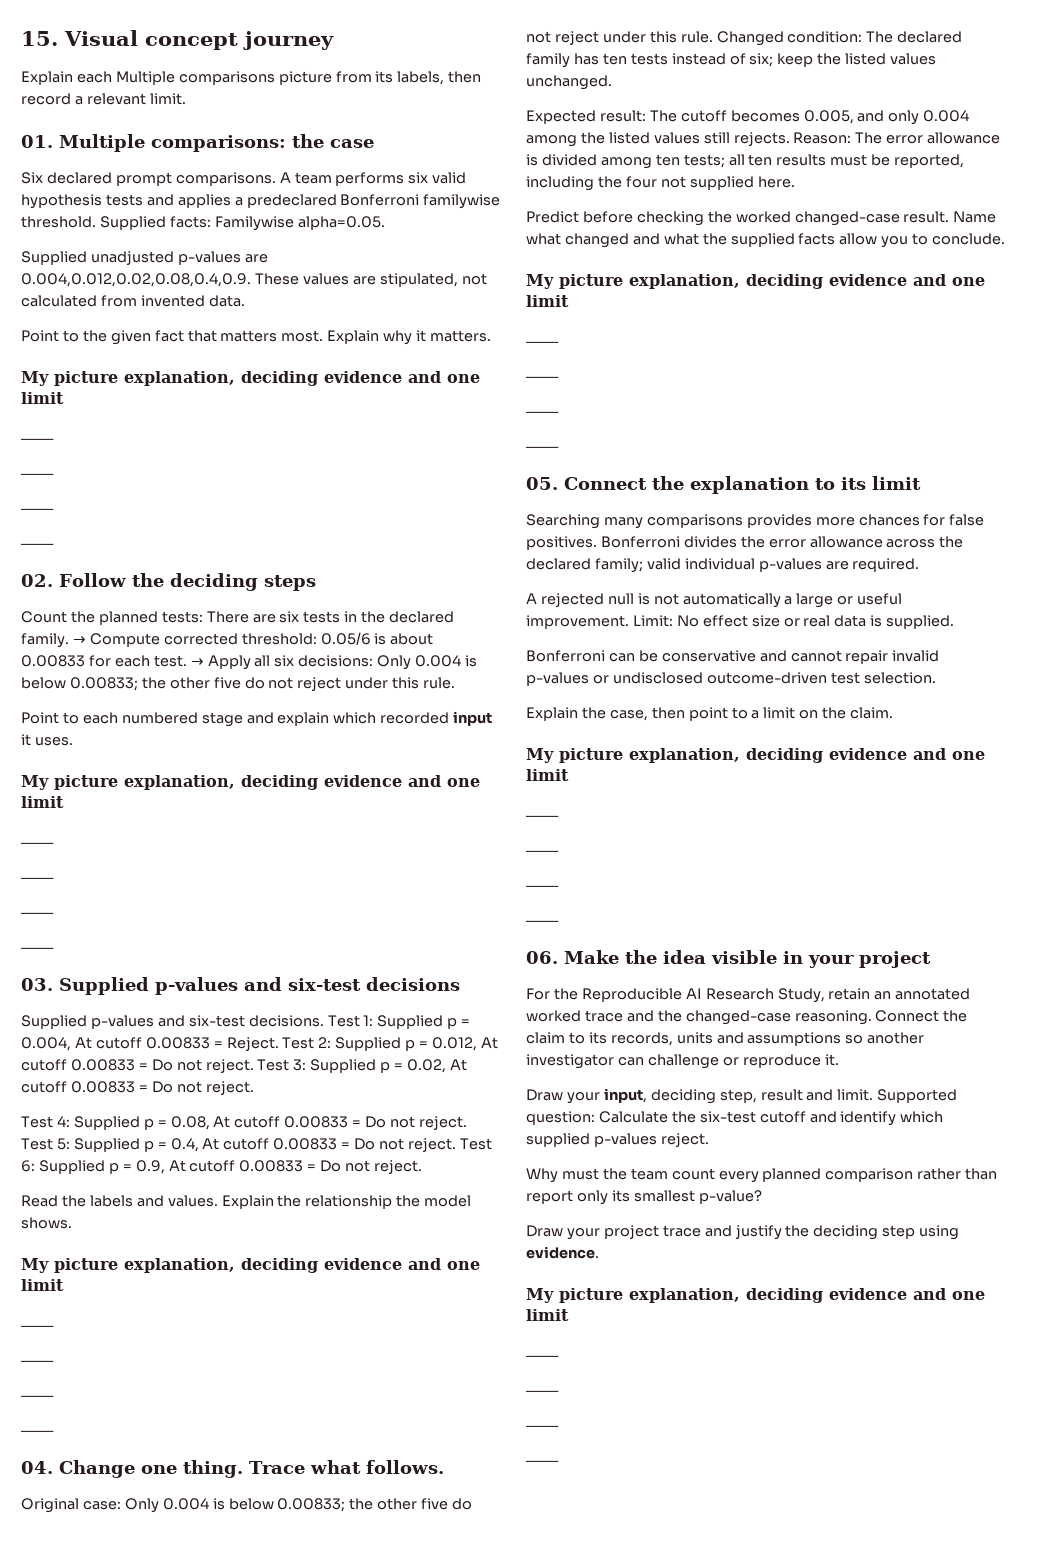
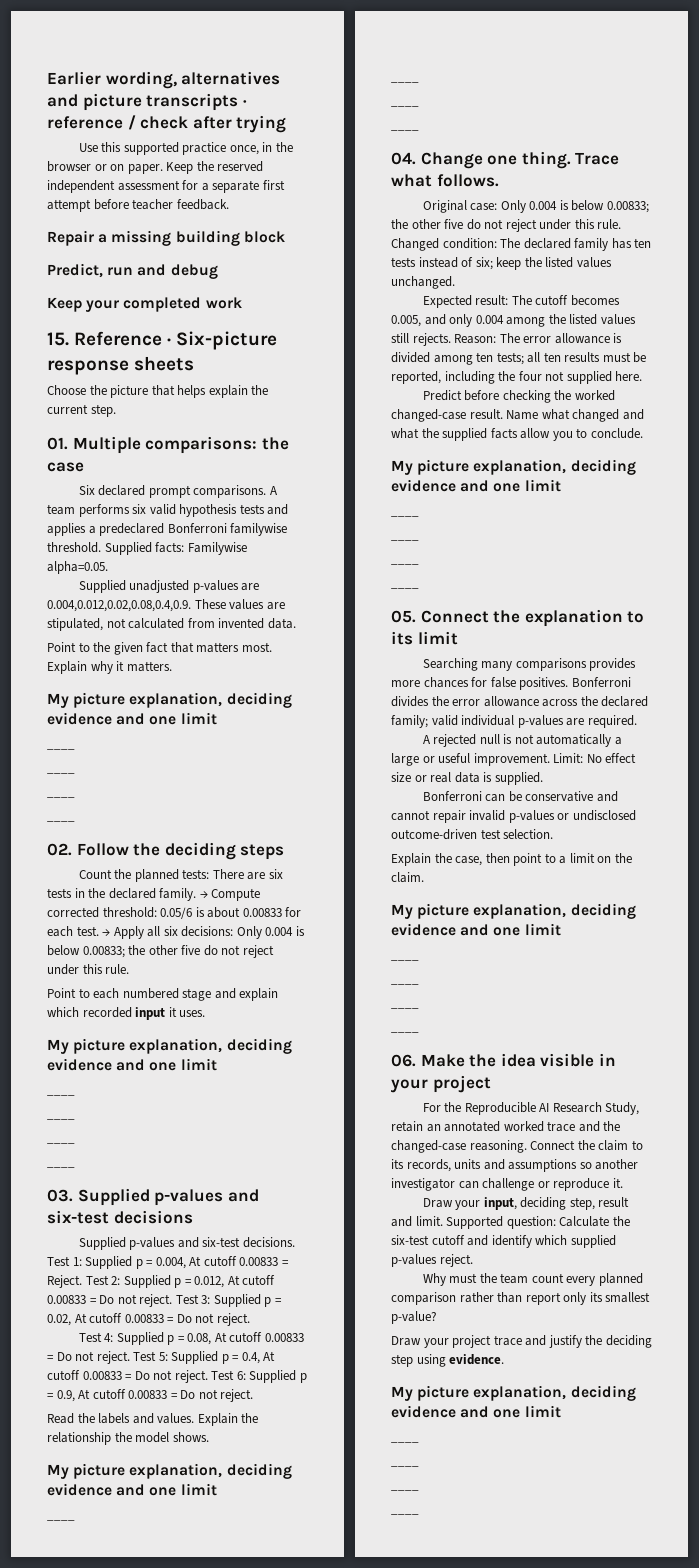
[21,30,334,50] [21,71,482,85] [21,93,186,105] 15. Visual concept journey // Explain each Multiple comparisons picture from its labels, then record a relevant limit. -> [47,71,281,89] [47,93,247,111] [47,115,287,133] [78,142,293,155] [47,161,264,174] [47,180,285,193] [47,199,229,212] [47,230,285,246] [47,263,218,279] [47,297,242,312] [47,331,278,350] [47,356,195,375] [47,385,269,398] [47,404,116,417] Earlier wording, alternatives and picture transcripts · reference / check after trying // Use this supported practice once, in the browser or on paper. Keep the reserved independent assessment for a separate first attempt before teacher feedback. // Repair a missing building block // Predict, run and debug // Keep your completed work // 15. Reference · Six-picture response sheets // Choose the picture that helps explain the current step.

